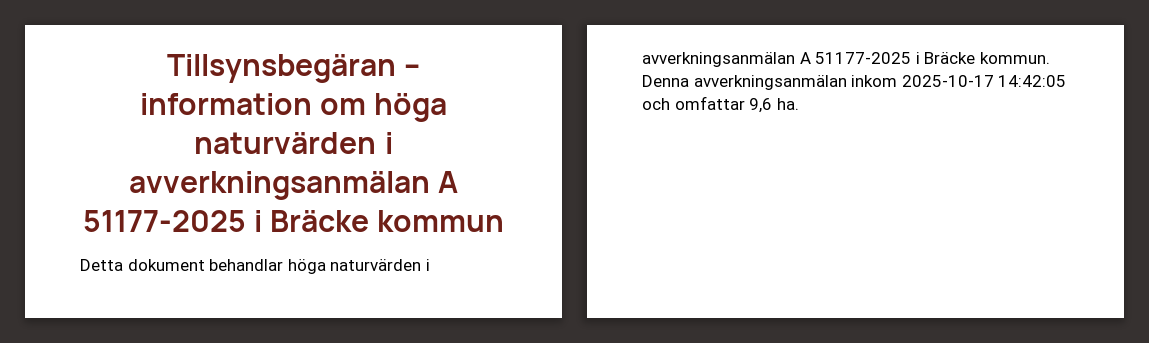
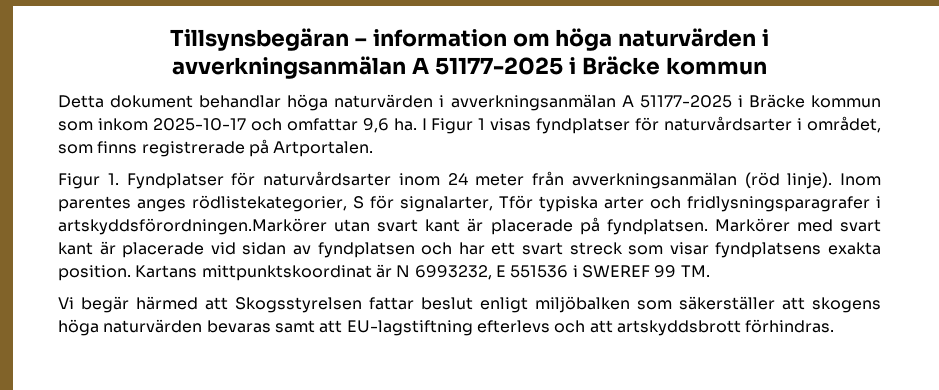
[979,52,1050,64] [642,75,847,90] kommun. Denna avverkningsanmälan -> [811,95,882,108] [58,121,93,131] kommun som
[998,75,1067,87] 14:42:05 -> (246, 124) none
(799, 104) none -> [421,116,882,134] [58,139,374,157] [58,171,881,189] [58,195,881,212] [58,217,882,235] [58,241,882,258] [58,264,710,281] [58,296,881,313] [58,319,835,336] I Figur 1 visas fyndplatser för naturvårdsarter i området, som finns registrerade på Artportalen. // Figur 1. Fyndplatser för naturvårdsarter inom 24 meter från avverkningsanmälan (röd linje). Inom parentes anges rödlistekategorier, S för signalarter, Tför typiska arter och fridlysningsparagrafer i artskyddsförordningen.Markörer utan svart kant är placerade på fyndplatsen. Markörer med svart kant är placerade vid sidan av fyndplatsen och har ett svart streck som visar fyndplatsens exakta position. Kartans mittpunktskoordinat är N 6993232, E 551536 i SWEREF 99 TM. // Vi begär härmed att Skogsstyrelsen fattar beslut enligt miljöbalken som säkerställer att skogens höga naturvärden bevaras samt att EU-lagstiftning efterlevs och att artskyddsbrott förhindras.

